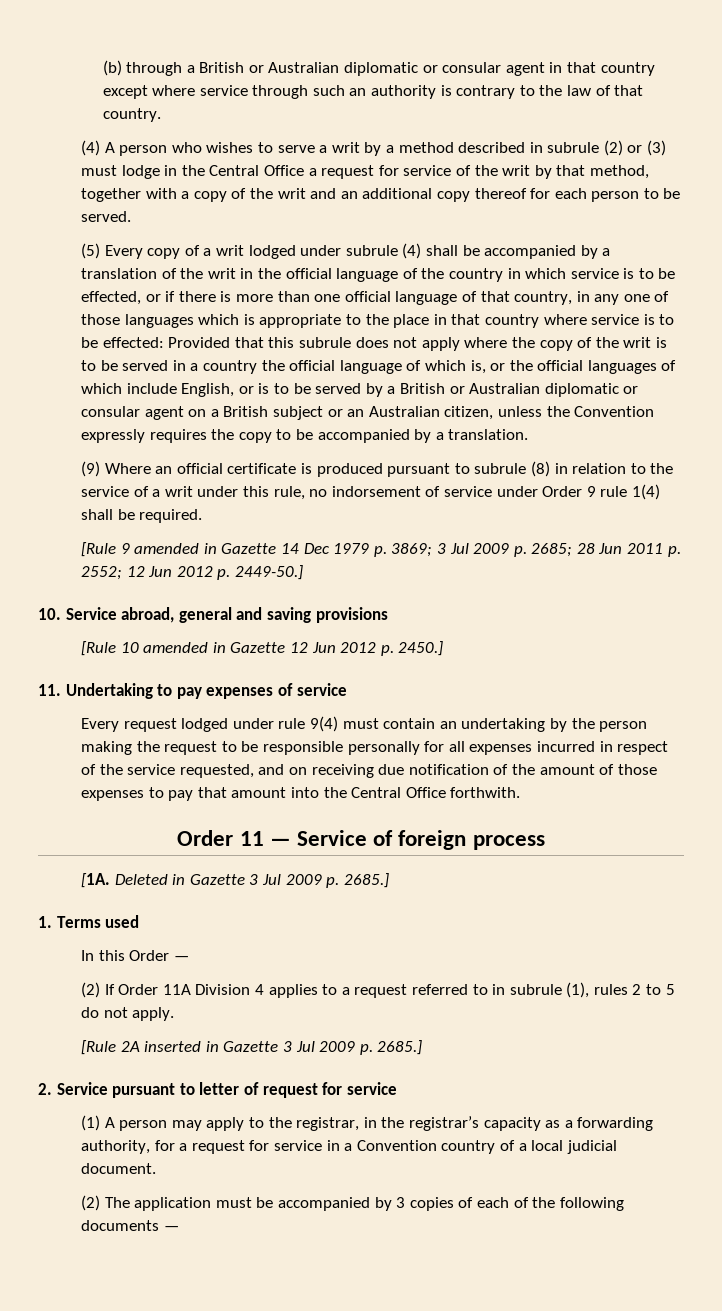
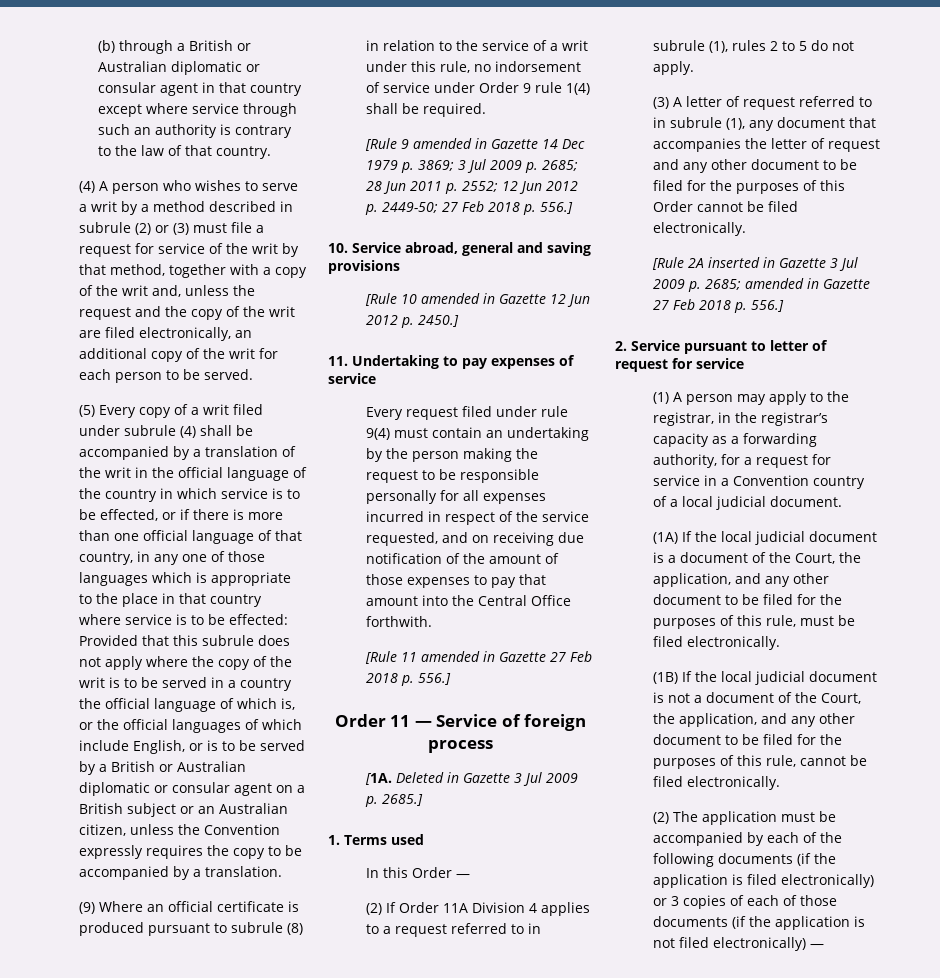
[121,165,304,179] lodge in the Central Office -> [230,222,252,233] file
[310,188,527,202] and an additional copy thereof -> [151,285,255,297] [78,306,295,320] [78,327,252,341] [78,348,255,362] and, unless the request and the copy of the writ are filed electronically, an additional copy of the writ
[248,245,296,259] lodged -> [232,404,263,415] filed
[234,565,303,580] 2449-50.] -> [381,201,573,215] 2449-50; 27 Feb 2018 p. 556.]
[181,718,229,732] lodged -> [461,406,492,417] filed
(521, 792) none -> [364,651,592,664] [365,673,451,686] // [Rule 11 amended in Gazette 27 Feb 2018 p. 556.]
(175, 1014) none -> [652,96,872,110] [652,117,876,131] [652,138,880,152] [652,159,857,173] [652,180,845,194] [652,201,798,212] [652,222,746,236] // (3) A letter of request referred to in subrule (1), any document that accompanies the letter of request and any other document to be filed for the purposes of this Order cannot be filed electronically.
[377,1040,423,1055] 2685.] -> [704,278,870,290] [652,299,784,313] 2685; amended in Gazette 27 Feb 2018 p. 556.]
(157, 1168) none -> [652,531,877,545] [652,552,861,564] [652,573,829,587] [652,594,842,605] [652,615,855,629] [652,636,780,650] [652,671,877,685] [652,692,861,704] [652,713,855,727] [652,734,842,745] [652,755,867,769] [652,776,780,790] // (1A) If the local judicial document is a document of the Court, the application, and any other document to be filed for the purposes of this rule, must be filed electronically. // (1B) If the local judicial document is not a document of the Court, the application, and any other document to be filed for the purposes of this rule, cannot be filed electronically.
(392, 1204) none -> [766,832,842,843] [652,853,836,867] [652,874,874,888] [652,898,667,906] each of the following documents (if the application is filed electronically) or
[532,1197,624,1211] [81,1220,160,1231] the following documents -> [799,895,837,906] [652,916,865,930] [652,937,806,951] those documents (if the application is not filed electronically)

